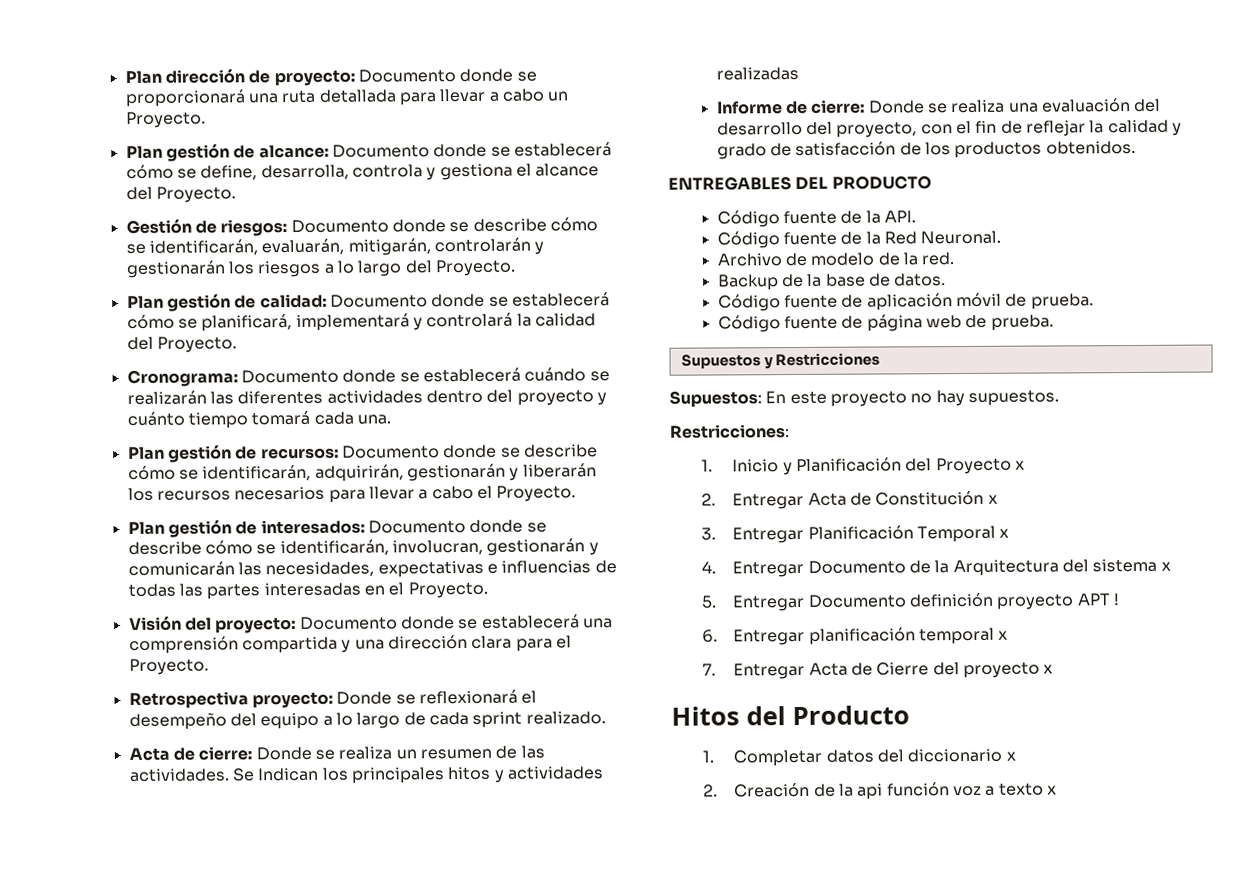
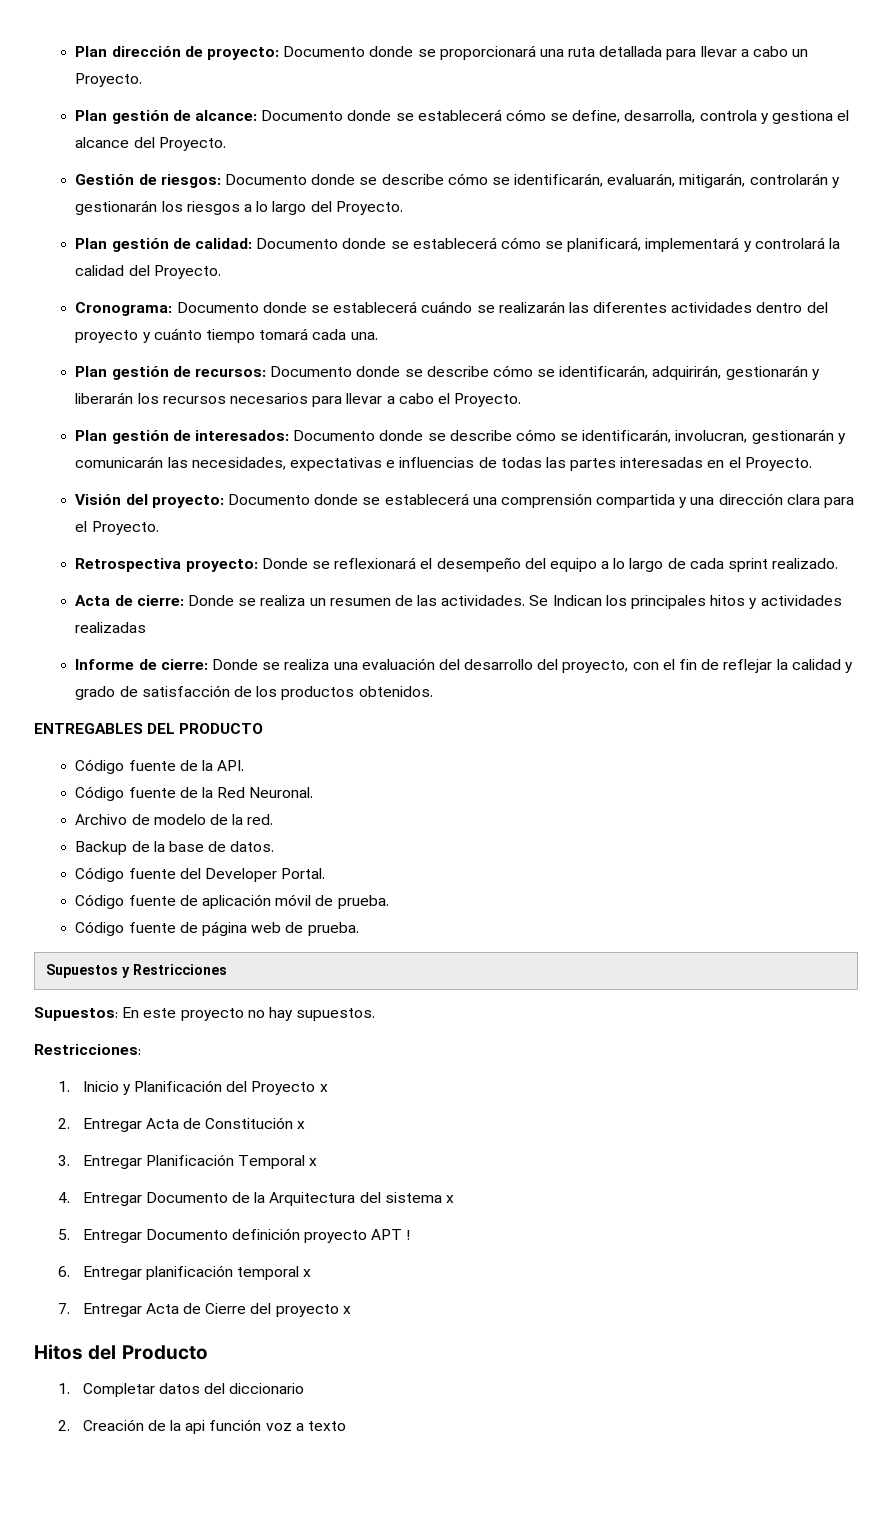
(947, 280) none -> [75,867,326,882] // Código fuente del Developer Portal.
[1005,751,1016,761] x -> (305, 1388) none
[1046,785,1057,795] x -> (347, 1426) none

